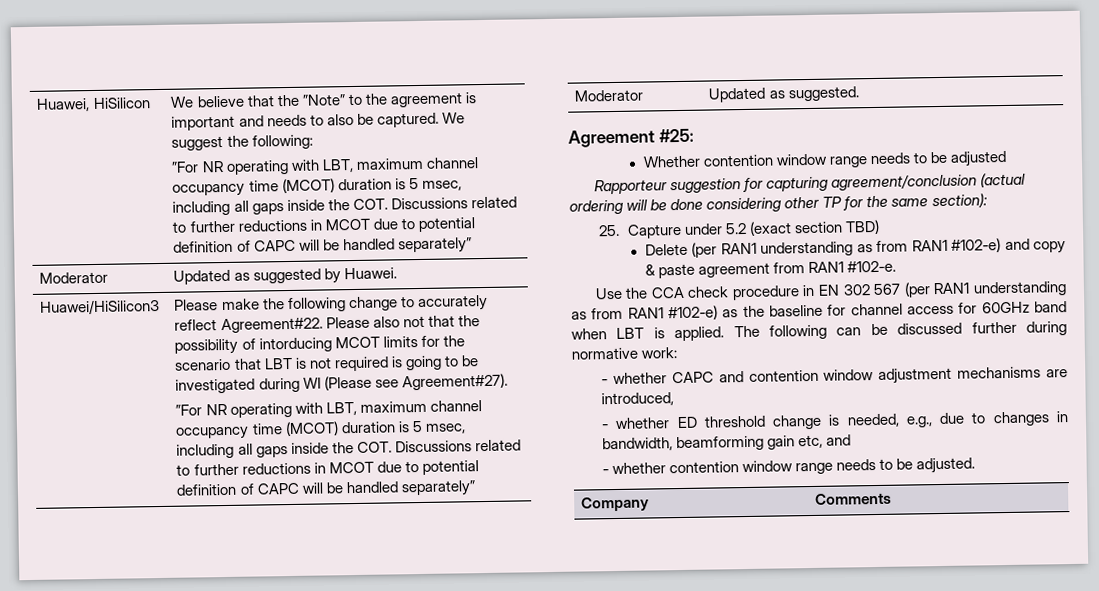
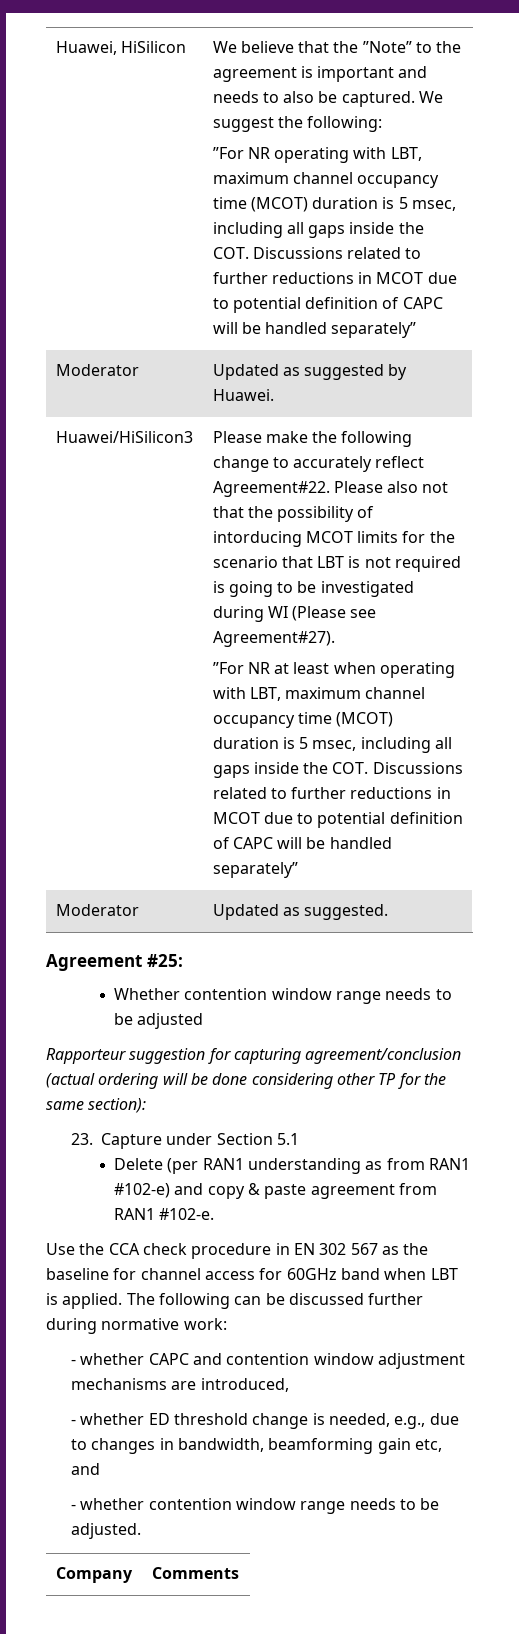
(227, 409) none -> [274,662,376,674] at least when
[597,224,620,237] 25. -> [71,1133,94,1145] 23.
[725,219,881,236] 5.2 (exact section TBD) -> [216,1133,300,1145] Section 5.1
[903,281,1067,298] [571,305,718,321] (per RAN1 understanding as from RAN1 #102-e) -> (378, 1249) none

